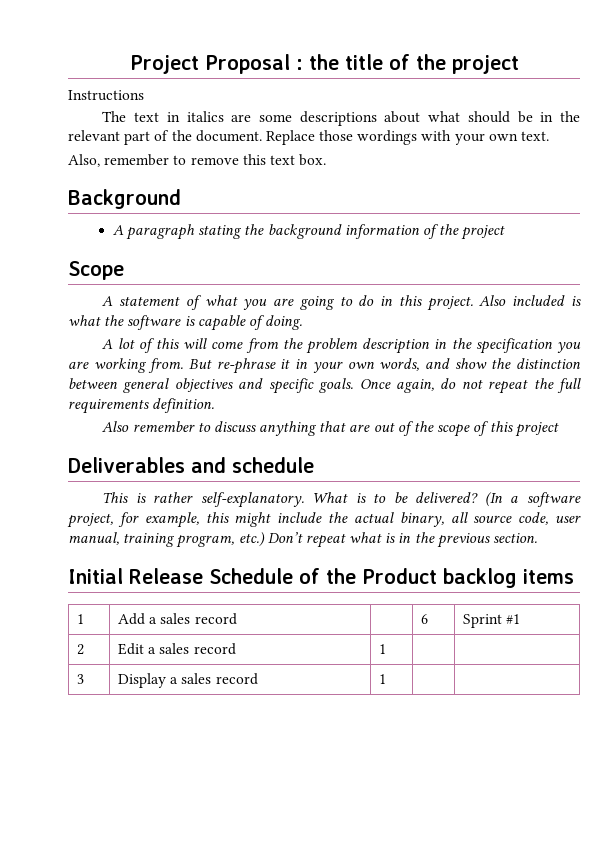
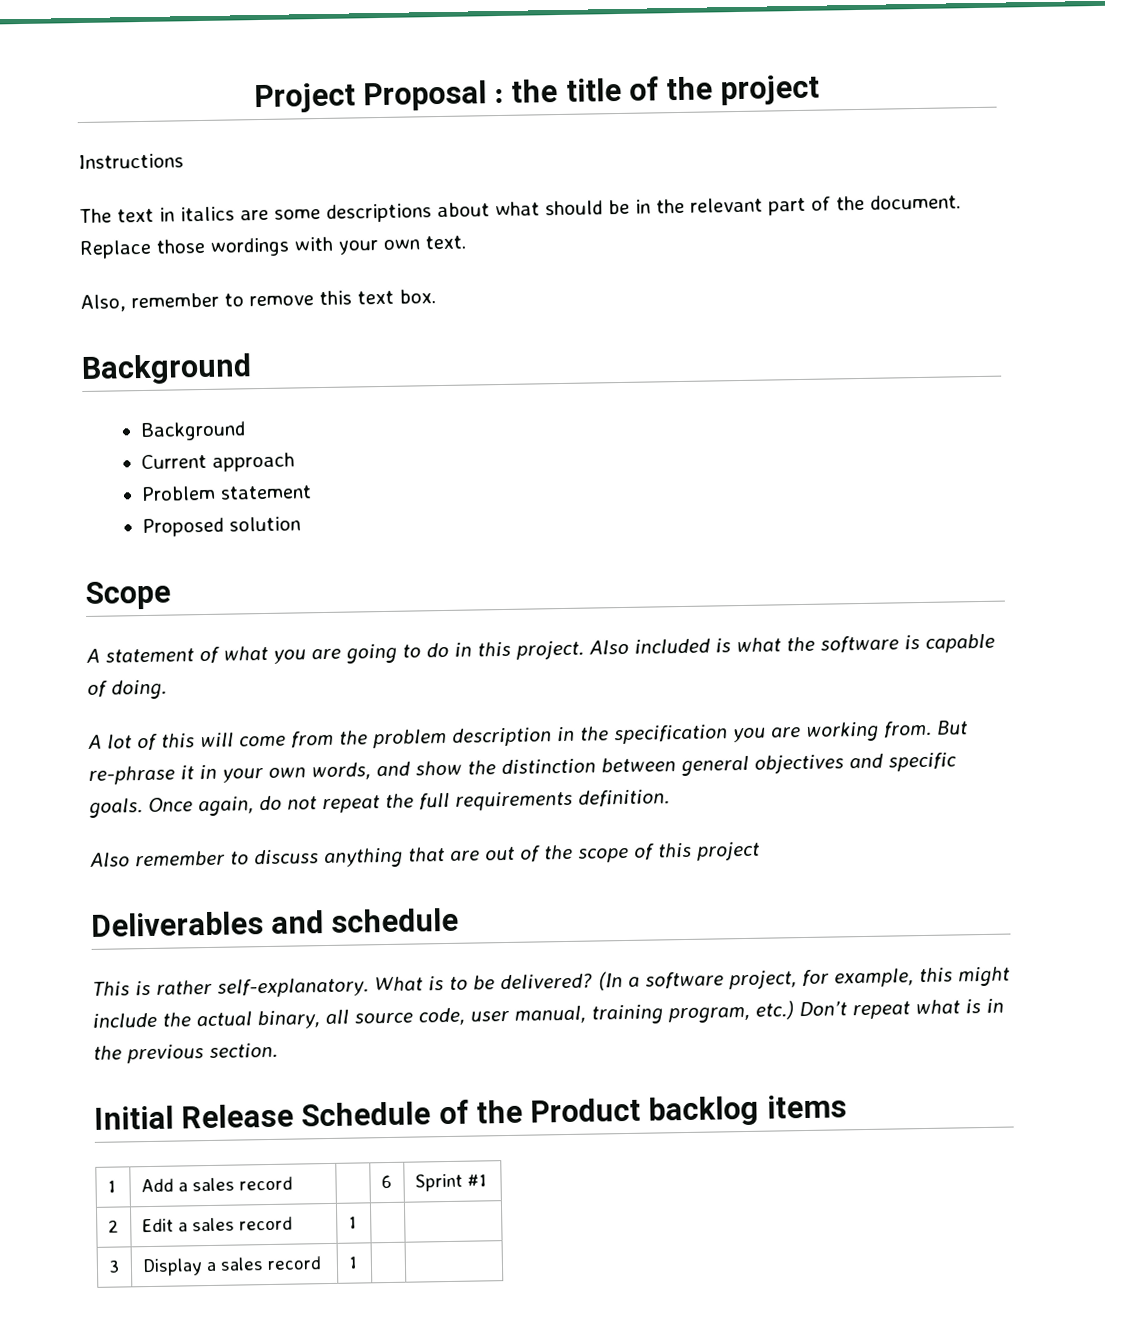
[112,224,506,240] A paragraph stating the background information of the project -> [140,421,247,442] [141,452,296,472] [141,485,313,502] [142,516,302,538] Background // Current approach // Problem statement // Proposed solution

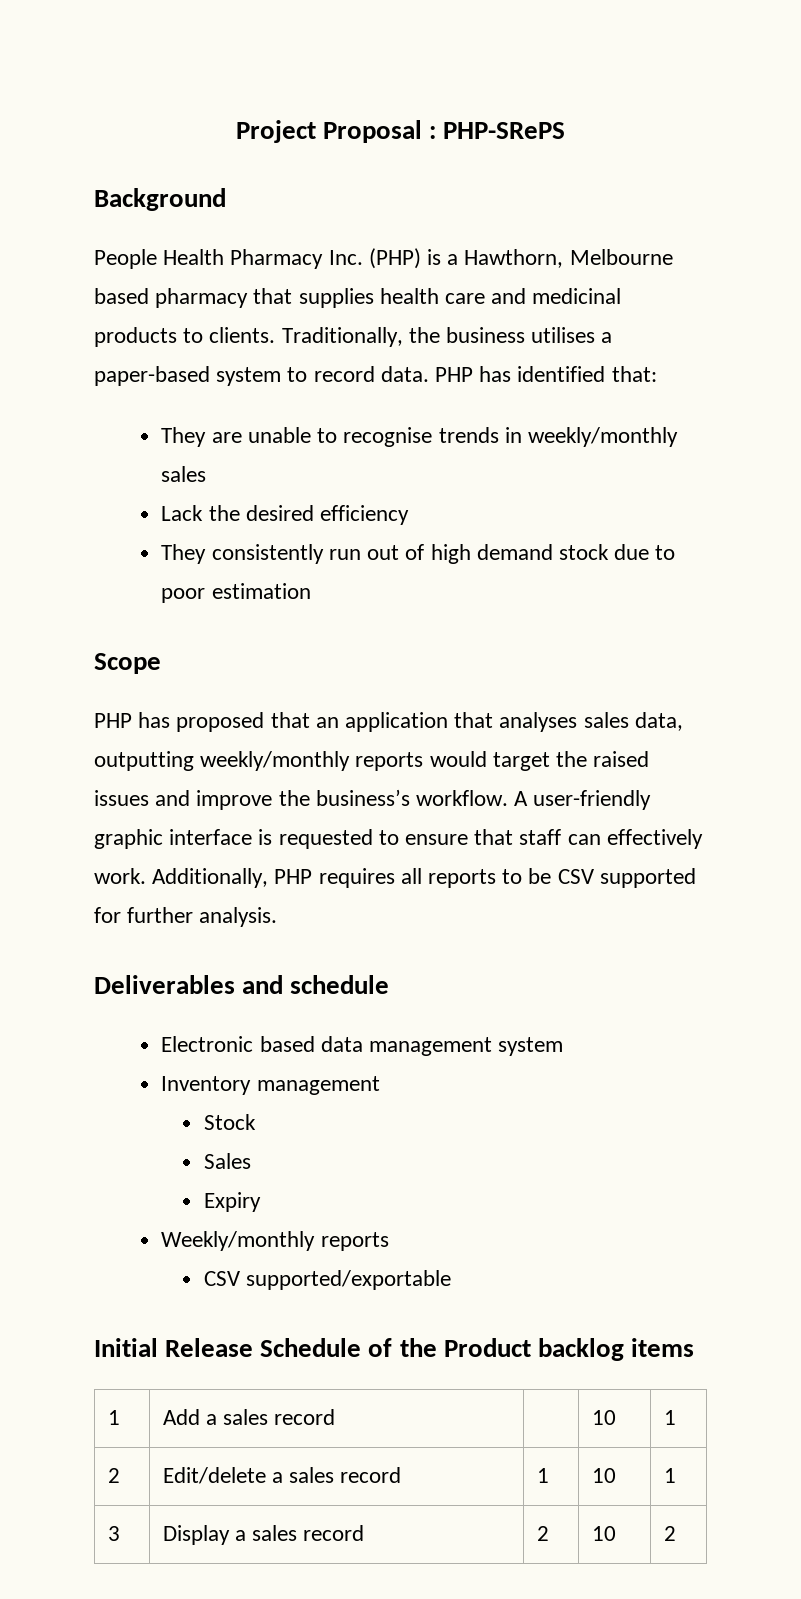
[511,74,821,106] [78,153,184,170] [79,194,961,224] [79,235,466,260] [80,289,436,313] [81,353,252,386] [140,421,247,442] [141,452,296,472] [141,485,313,502] [142,516,302,538] [85,580,171,610] [86,633,995,664] [87,679,167,700] [88,720,969,751] [88,752,957,785] [89,789,670,818] [90,841,761,869] [91,907,460,937] [92,966,1011,998] [92,998,1004,1030] [93,1042,278,1064] the title of the project // Instructions // The text in italics are some descriptions about what should be in the relevant part of the document. Replace those wordings with your own text. // Also, remember to remove this text box. // Background // Background // Current approach // Problem statement // Proposed solution // Scope // A statement of what you are going to do in this project. Also included is what the software is capable of doing. // A lot of this will come from the problem description in the specification you are working from. But re-phrase it in your own words, and show the distinction between general objectives and specific goals. Once again, do not repeat the full requirements definition. // Also remember to discuss anything that are out of the scope of this project // Deliverables and schedule // This is rather self-explanatory. What is to be delivered? (In a software project, for example, this might include the actual binary, all source code, user manual, training program, etc.) Don’t repeat what is in the previous section. -> [443,122,566,139] [94,188,226,211] [94,248,673,269] [94,288,622,308] [94,327,613,347] [94,366,657,386] [161,427,678,447] [161,466,207,482] [161,505,410,525] [161,544,676,564] [161,583,311,603] [94,653,161,674] [94,712,683,732] [94,751,650,771] [94,789,652,810] [94,829,703,849] [94,868,696,888] [94,907,278,927] [94,975,390,994] [161,1036,564,1056] [161,1076,380,1095] [203,1114,256,1130] [203,1153,251,1169] [203,1192,261,1212] [161,1231,389,1251] [203,1270,451,1290] PHP-SRePS // Background // People Health Pharmacy Inc. (PHP) is a Hawthorn, Melbourne based pharmacy that supplies health care and medicinal products to clients. Traditionally, the business utilises a paper-based system to record data. PHP has identified that: // They are unable to recognise trends in weekly/monthly sales // Lack the desired efficiency // They consistently run out of high demand stock due to poor estimation // Scope // PHP has proposed that an application that analyses sales data, outputting weekly/monthly reports would target the raised issues and improve the business’s workflow. A user-friendly graphic interface is requested to ensure that staff can effectively work. Additionally, PHP requires all reports to be CSV supported for further analysis. // Deliverables and schedule // Electronic based data management system // Inventory management // Stock // Sales // Expiry // Weekly/monthly reports // CSV supported/exportable
[380,1174,392,1189] [414,1173,487,1192] [107,1219,118,1233] [141,1216,293,1233] [347,1216,357,1229] 6 | Sprint #1 // 2 | Edit a sales record | 1 | | -> [591,1410,616,1425] [663,1410,676,1425] [107,1468,120,1483] [162,1467,402,1484] [536,1468,549,1483] [591,1468,616,1483] [663,1468,676,1483] 10 | 1 // 2 | Edit/delete a sales record | 1 | 10 | 1
[347,1256,358,1269] 1 | | -> [536,1526,549,1541] [591,1526,616,1541] [663,1526,676,1541] 2 | 10 | 2

